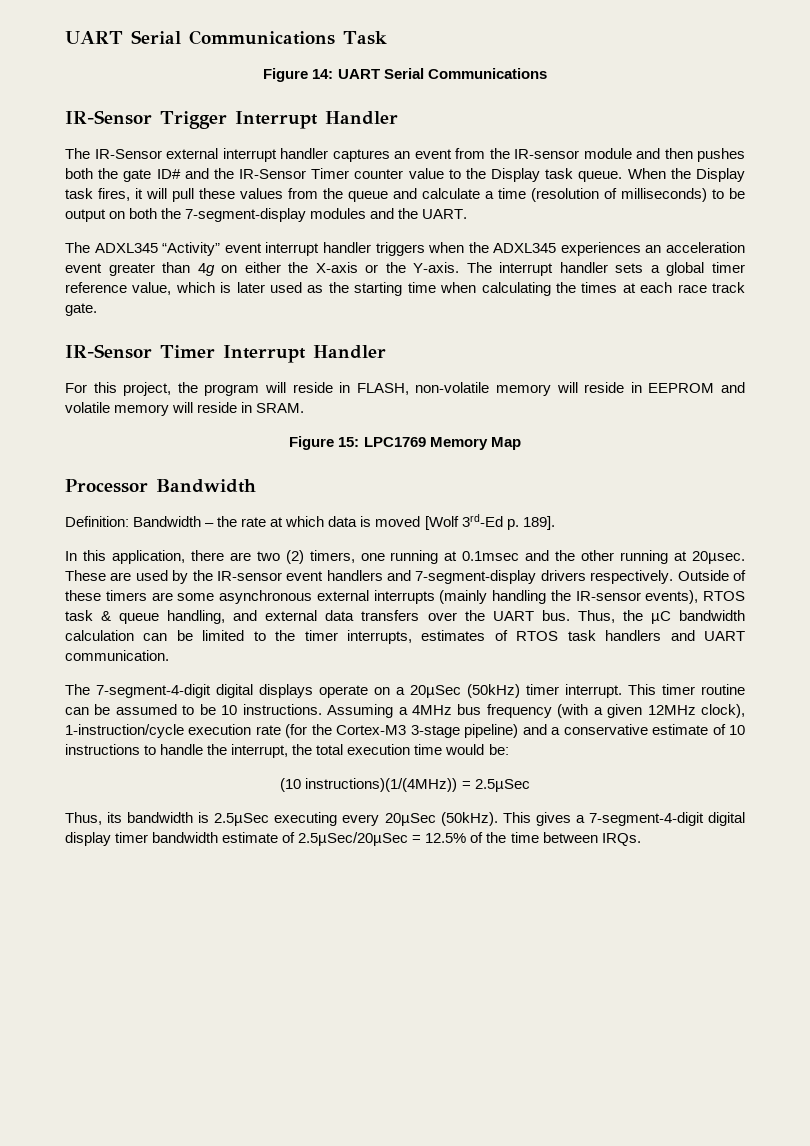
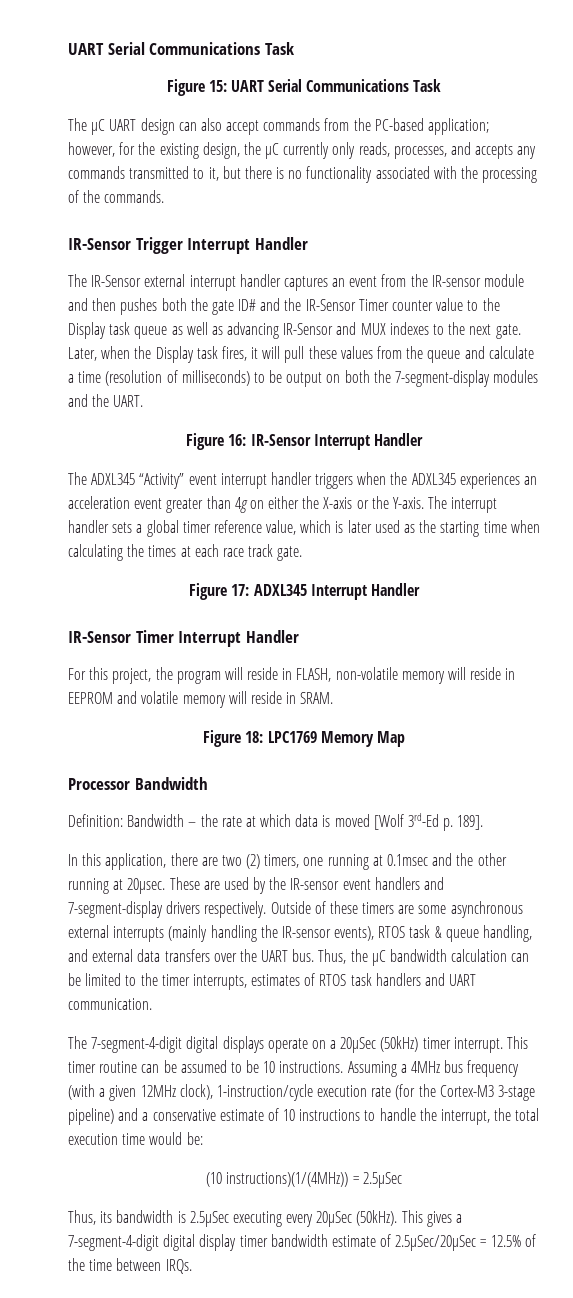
[312,68,547,79] 14: UART Serial Communications -> [208,79,442,92] [68,118,490,135] [68,142,537,159] [68,166,538,183] [68,190,165,203] 15: UART Serial Communications Task // The µC UART design can also accept commands from the PC-based application; however, for the existing design, the µC currently only reads, processes, and accepts any commands transmitted to it, but there is no functionality associated with the processing of the commands.
[578,168,666,182] queue. When -> [134,322,521,339] [68,346,131,361] queue as well as advancing IR-Sensor and MUX indexes to the next gate. Later, when
(468, 214) none -> [186,433,423,450] // Figure 16: IR-Sensor Interrupt Handler
(97, 309) none -> [189,583,420,600] // Figure 17: ADXL345 Interrupt Handler
[338,437,360,447] 15: -> [245,731,264,743] 18:

